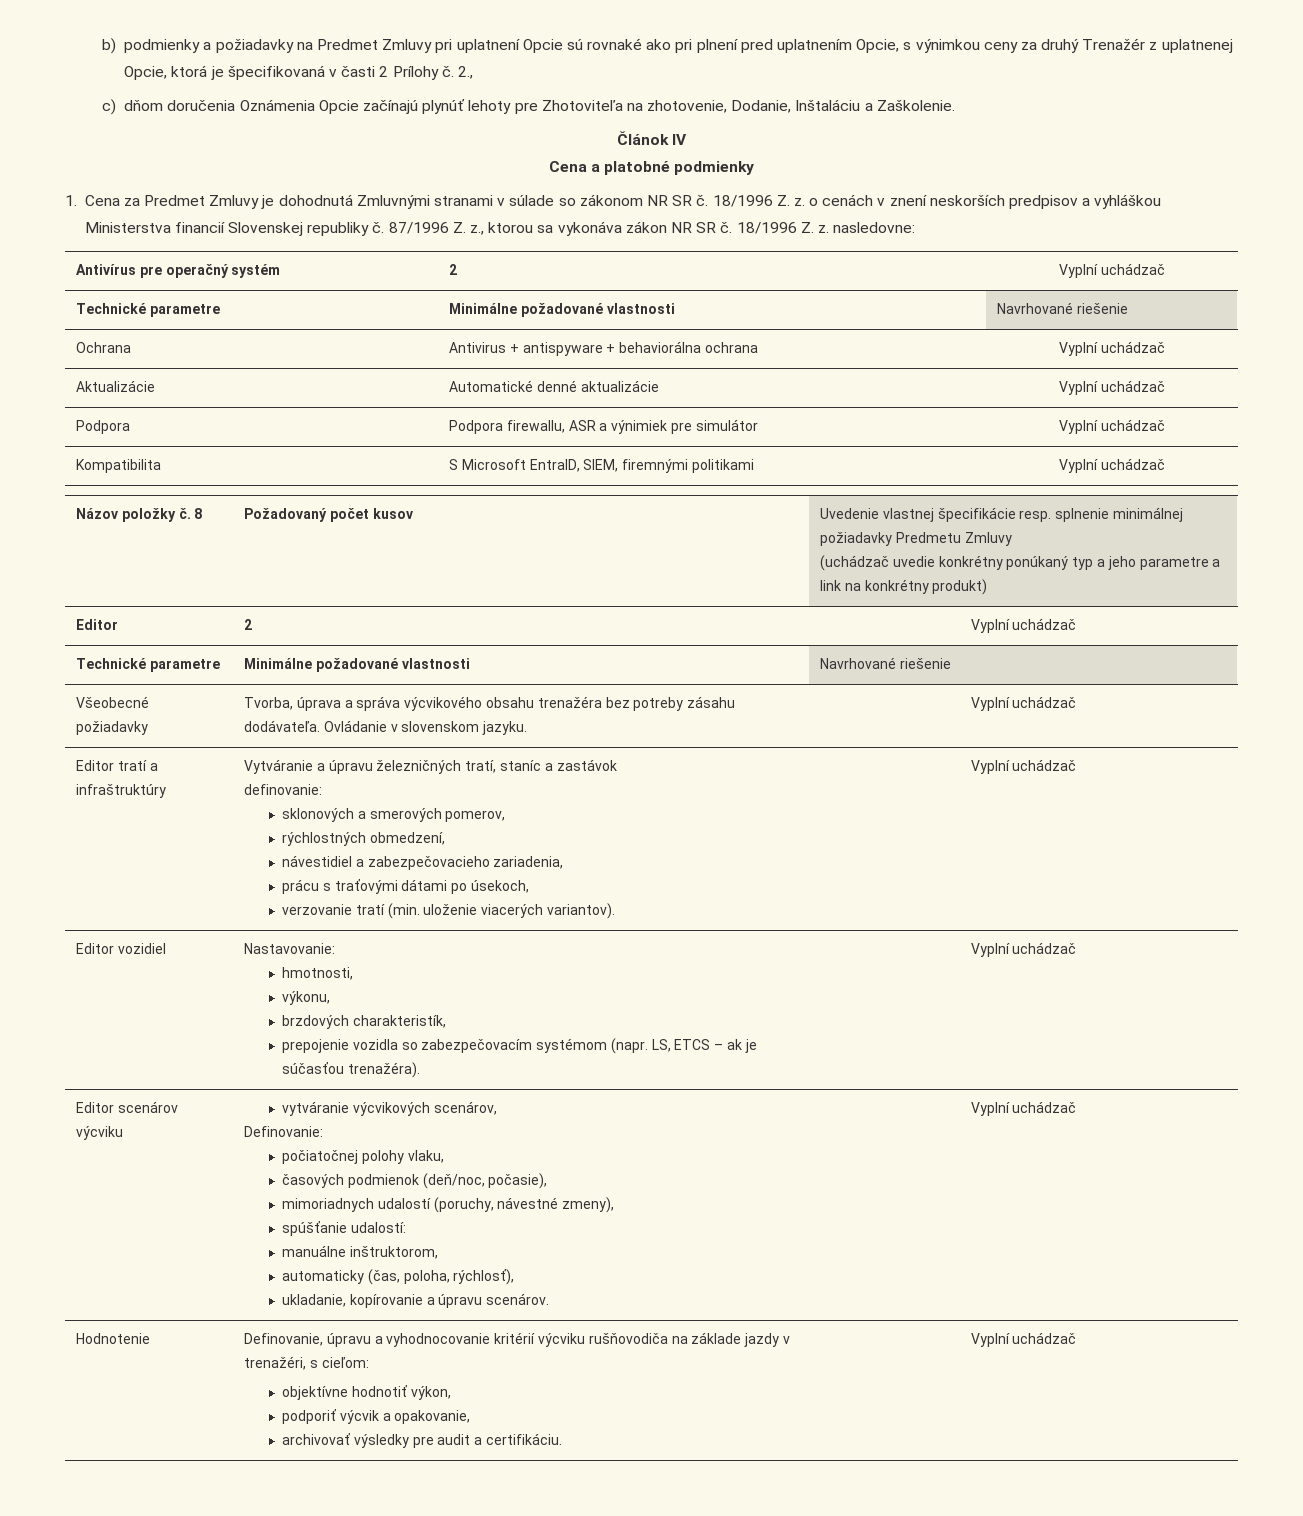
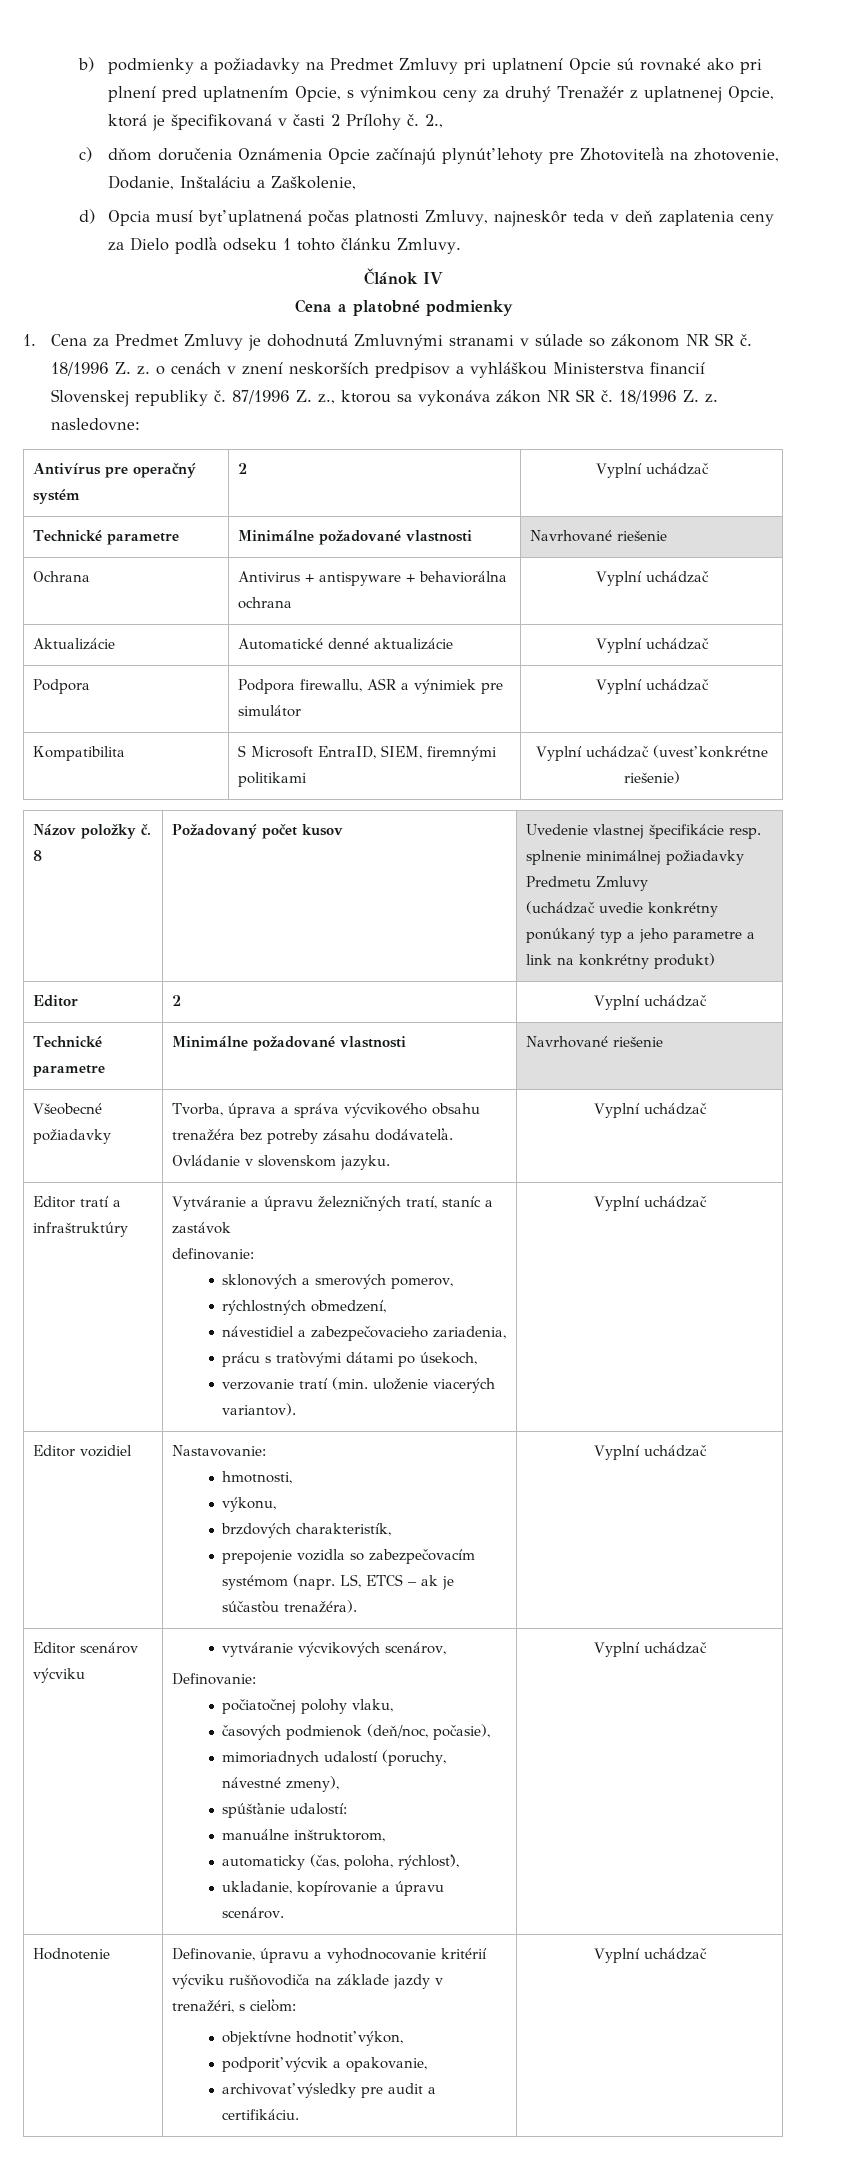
[876,100,955,111] Zaškolenie. -> [270,176,356,190] [79,209,774,227] [107,237,461,254] Zaškolenie, // d) Opcia musí byť uplatnená počas platnosti Zmluvy, najneskôr teda v deň zaplatenia ceny za Dielo podľa odseku 1 tohto článku Zmluvy.
(1165, 464) none -> [652,745,768,758] [623,771,680,784] (uvesť konkrétne riešenie)

